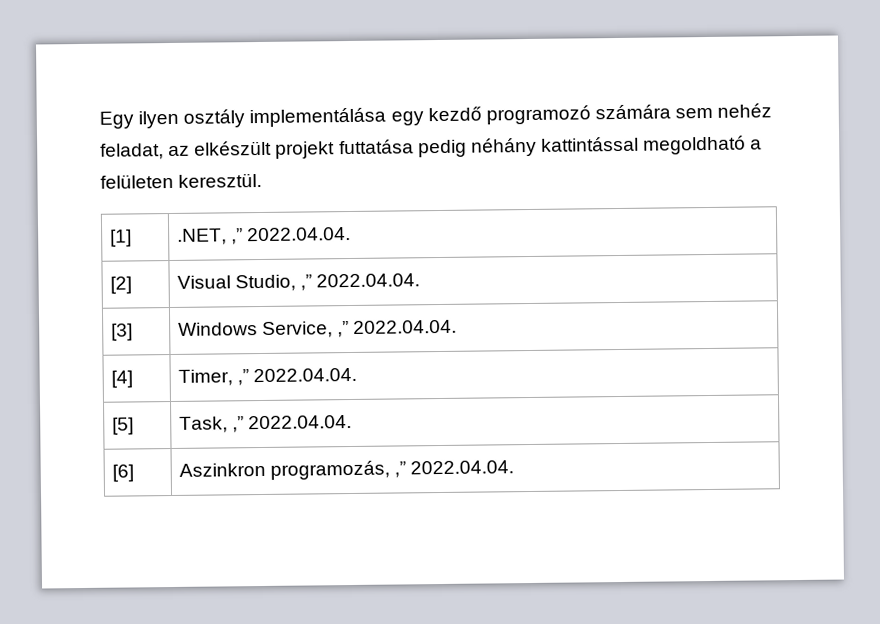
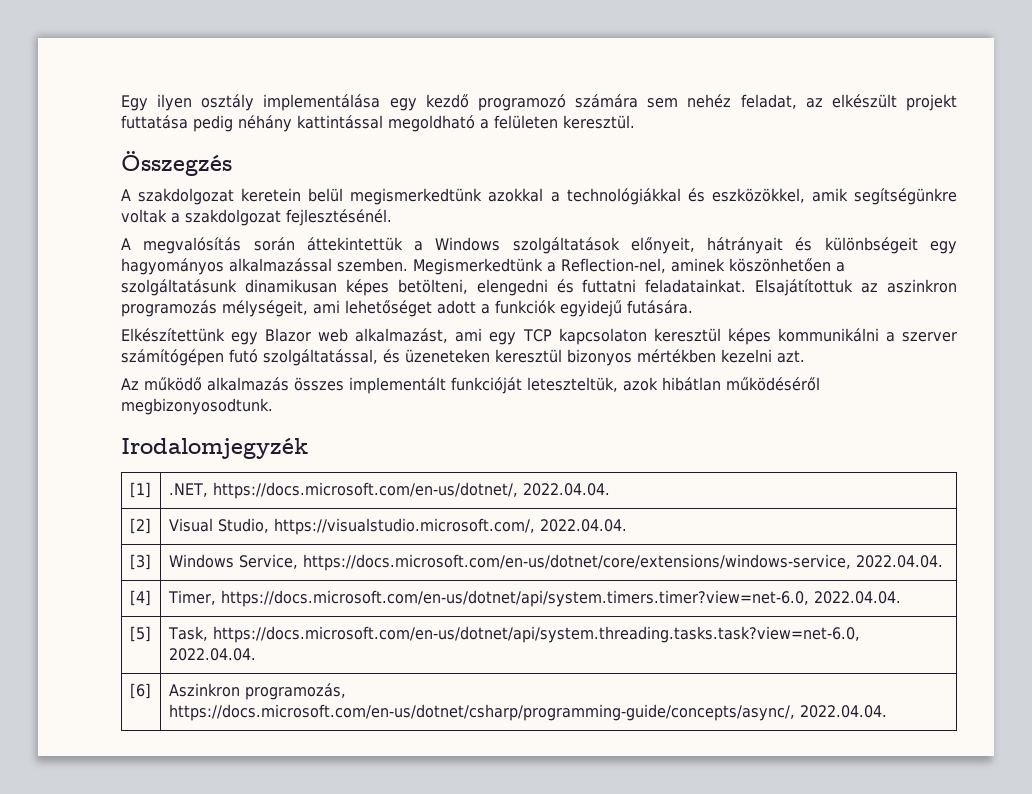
(263, 180) none -> [121,151,232,176] [121,188,957,205] [121,209,392,226] [121,237,957,254] [121,258,845,275] [121,279,957,296] [121,300,693,317] [121,328,957,345] [121,349,805,366] [121,377,820,394] [121,398,273,415] [121,438,308,459] // Összegzés // A szakdolgozat keretein belül megismerkedtünk azokkal a technológiákkal és eszközökkel, amik segítségünkre voltak a szakdolgozat fejlesztésénél. // A megvalósítás során áttekintettük a Windows szolgáltatások előnyeit, hátrányait és különbségeit egy hagyományos alkalmazással szemben. Megismerkedtünk a Reflection-nel, aminek köszönhetően a szolgáltatásunk dinamikusan képes betölteni, elengedni és futtatni feladatainkat. Elsajátítottuk az aszinkron programozás mélységeit, ami lehetőséget adott a funkciók egyidejű futására. // Elkészítettünk egy Blazor web alkalmazást, ami egy TCP kapcsolaton keresztül képes kommunikálni a szerver számítógépen futó szolgáltatással, és üzeneteken keresztül bizonyos mértékben kezelni azt. // Az működő alkalmazás összes implementált funkcióját leteszteltük, azok hibátlan működéséről megbizonyosodtunk. // Irodalomjegyzék
[230,228,243,245] ,” -> [212,482,518,499] https://docs.microsoft.com/en-us/dotnet/,
[300,274,313,291] ,” -> [273,518,535,535] https://visualstudio.microsoft.com/,
[337,321,350,338] ,” -> [302,554,851,571] https://docs.microsoft.com/en-us/dotnet/core/extensions/windows-service,
[236,369,249,386] ,” -> [220,590,809,607] https://docs.microsoft.com/en-us/dotnet/api/system.timers.timer?view=net-6.0,
[231,416,244,433] ,” -> [212,626,860,643] https://docs.microsoft.com/en-us/dotnet/api/system.threading.tasks.task?view=net-6.0,
[394,461,407,478] ,” -> [168,704,795,721] https://docs.microsoft.com/en-us/dotnet/csharp/programming-guide/concepts/async/,

